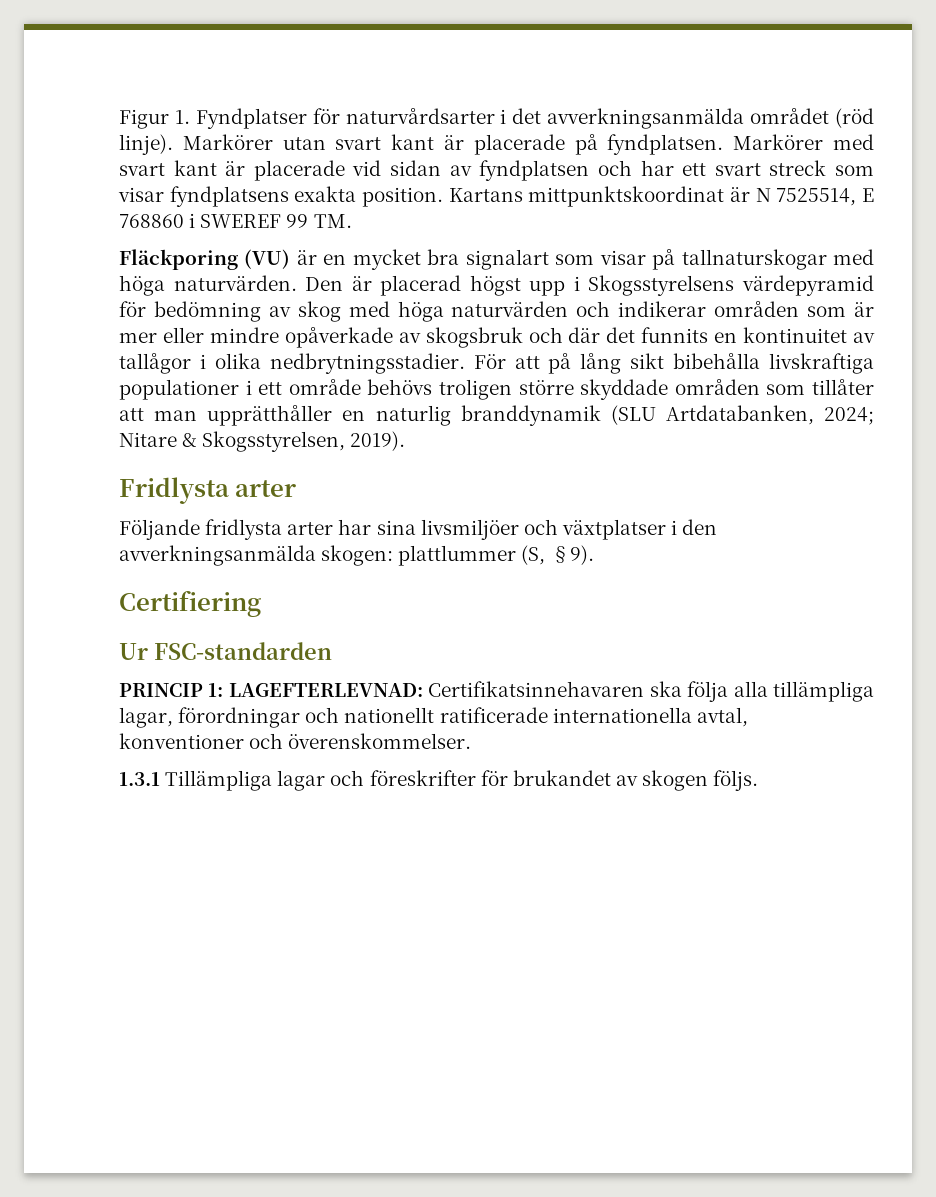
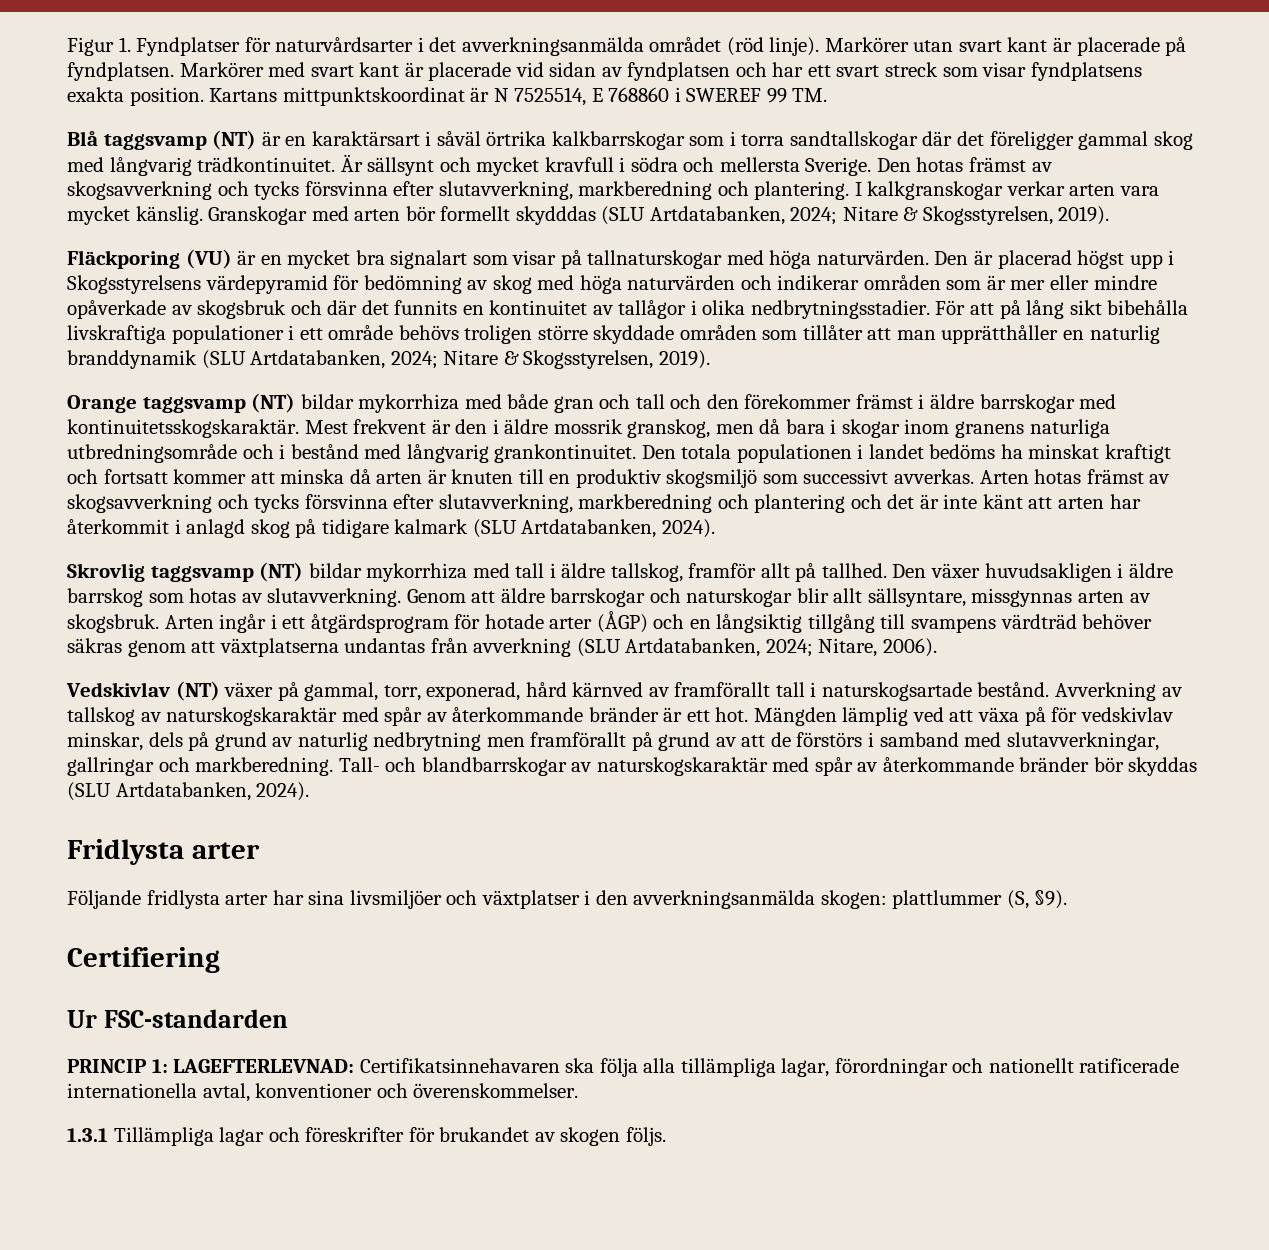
(352, 221) none -> [67,130,1193,150] [67,154,1052,176] [67,181,1159,200] [67,206,1110,225] // Blå taggsvamp (NT) är en karaktärsart i såväl örtrika kalkbarrskogar som i torra sandtallskogar där det föreligger gammal skog med långvarig trädkontinuitet. Är sällsynt och mycket kravfull i södra och mellersta Sverige. Den hotas främst av skogsavverkning och tycks försvinna efter slutavverkning, markberedning och plantering. I kalkgranskogar verkar arten vara mycket känslig. Granskogar med arten bör formellt skydddas (SLU Artdatabanken, 2024; Nitare & Skogsstyrelsen, 2019).
(406, 441) none -> [67,393,1117,413] [67,419,1110,438] [67,444,1172,463] [67,469,1170,488] [67,494,1141,513] [67,519,715,538] [67,562,1173,582] [67,588,1150,607] [67,611,1153,633] [67,638,937,657] [66,681,1182,701] [67,707,1173,726] [67,732,1159,751] [67,757,1198,776] [67,782,310,801] // Orange taggsvamp (NT) bildar mykorrhiza med både gran och tall och den förekommer främst i äldre barrskogar med kontinuitetsskogskaraktär. Mest frekvent är den i äldre mossrik granskog, men då bara i skogar inom granens naturliga utbredningsområde och i bestånd med långvarig grankontinuitet. Den totala populationen i landet bedöms ha minskat kraftigt och fortsatt kommer att minska då arten är knuten till en produktiv skogsmiljö som successivt avverkas. Arten hotas främst av skogsavverkning och tycks försvinna efter slutavverkning, markberedning och plantering och det är inte känt att arten har återkommit i anlagd skog på tidigare kalmark (SLU Artdatabanken, 2024). // Skrovlig taggsvamp (NT) bildar mykorrhiza med tall i äldre tallskog, framför allt på tallhed. Den växer huvudsakligen i äldre barrskog som hotas av slutavverkning. Genom att äldre barrskogar och naturskogar blir allt sällsyntare, missgynnas arten av skogsbruk. Arten ingår i ett åtgärdsprogram för hotade arter (ÅGP) och en långsiktig tillgång till svampens värdträd behöver säkras genom att växtplatserna undantas från avverkning (SLU Artdatabanken, 2024; Nitare, 2006). // Vedskivlav (NT) växer på gammal, torr, exponerad, hård kärnved av framförallt tall i naturskogsartade bestånd. Avverkning av tallskog av naturskogskaraktär med spår av återkommande bränder är ett hot. Mängden lämplig ved att växa på för vedskivlav minskar, dels på grund av naturlig nedbrytning men framförallt på grund av att de förstörs i samband med slutavverkningar, gallringar och markberedning. Tall- och blandbarrskogar av naturskogskaraktär med spår av återkommande bränder bör skyddas (SLU Artdatabanken, 2024).

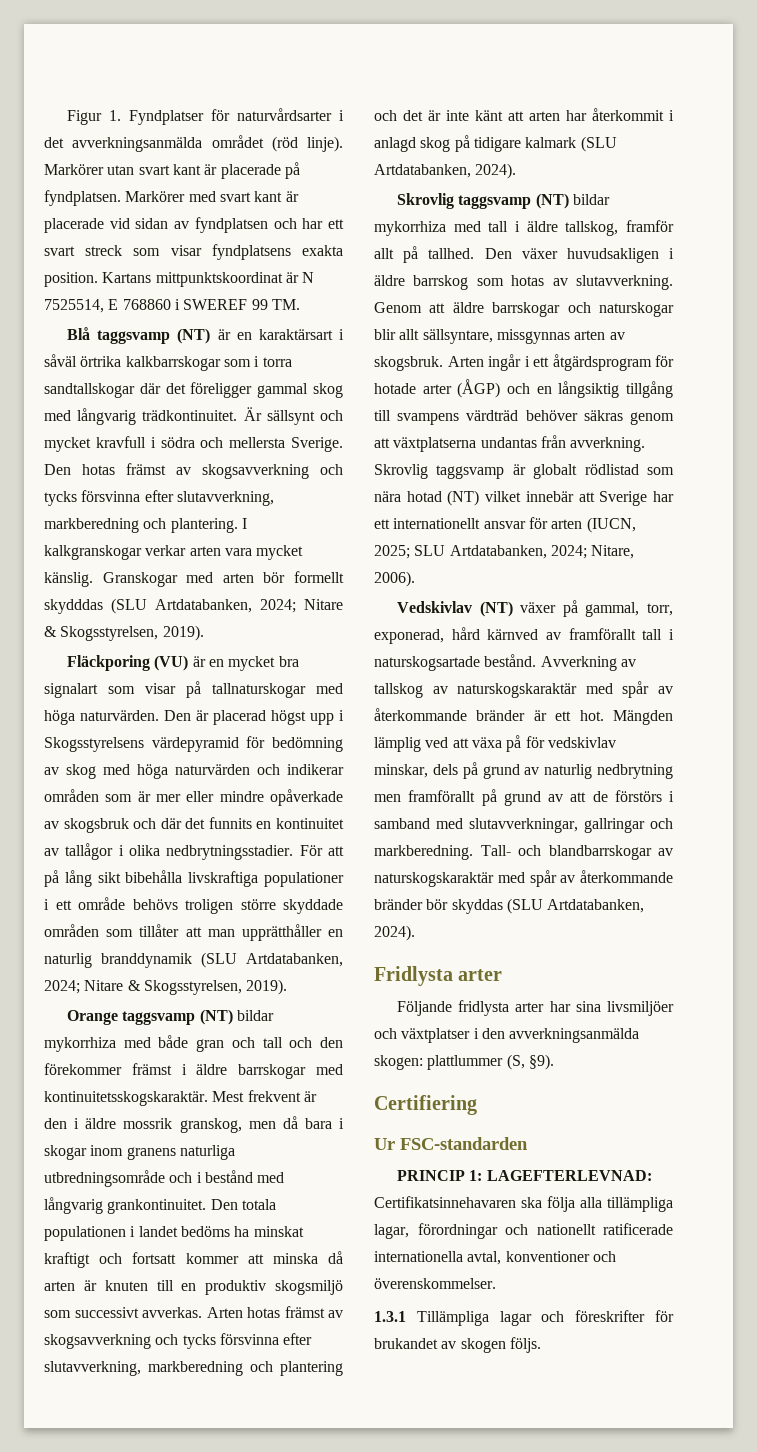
[473,638,621,657] avverkning (SLU -> [570,437,646,452] [374,464,674,479] [374,490,674,506] [374,517,636,533] [374,545,446,559] avverkning. Skrovlig taggsvamp är globalt rödlistad som nära hotad (NT) vilket innebär att Sverige har ett internationellt ansvar för arten (IUCN, 2025; SLU

